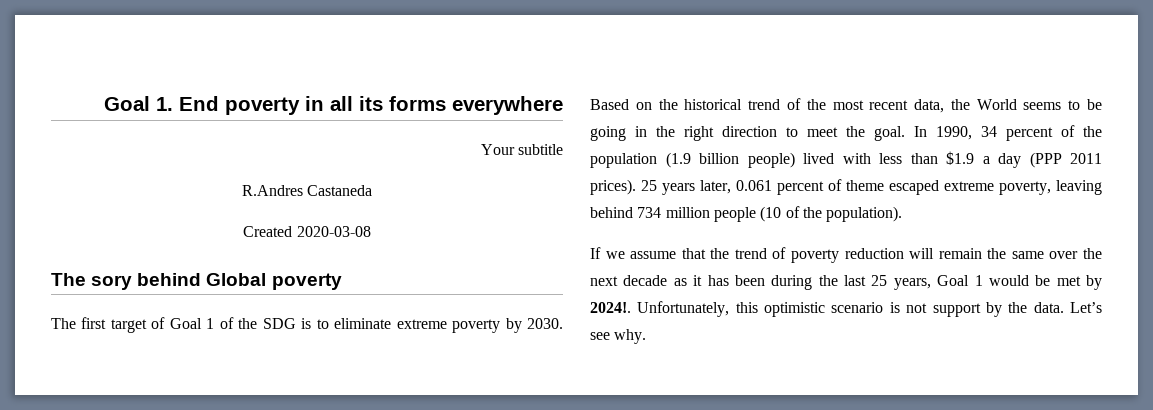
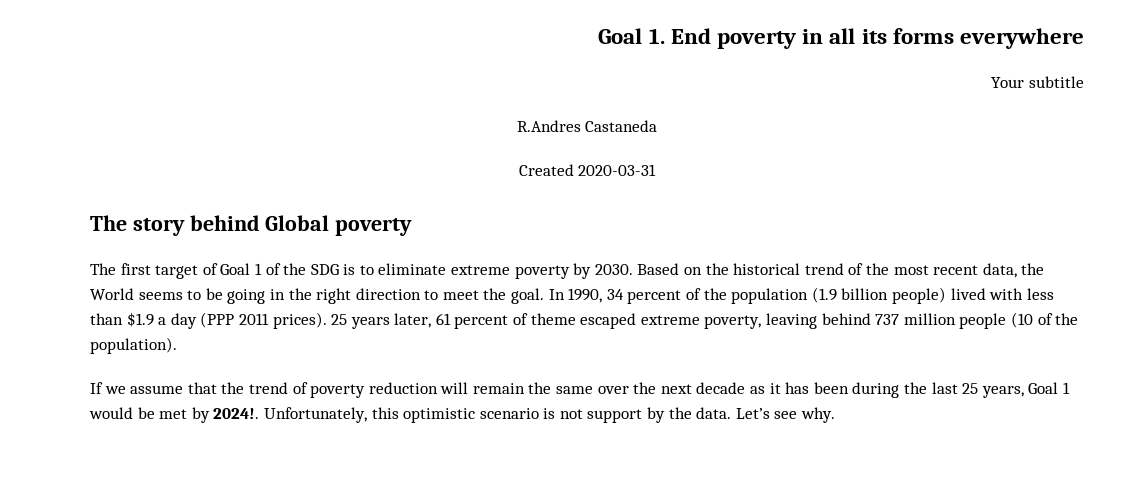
[296,226,371,237] [51,273,133,290] 2020-03-08 // The sory -> [578,164,657,176] [90,215,185,236] 2020-03-31 // The story
[736,180,772,191] 0.061 -> [435,313,451,325] 61
[637,207,662,218] 734 -> [875,314,900,325] 737

